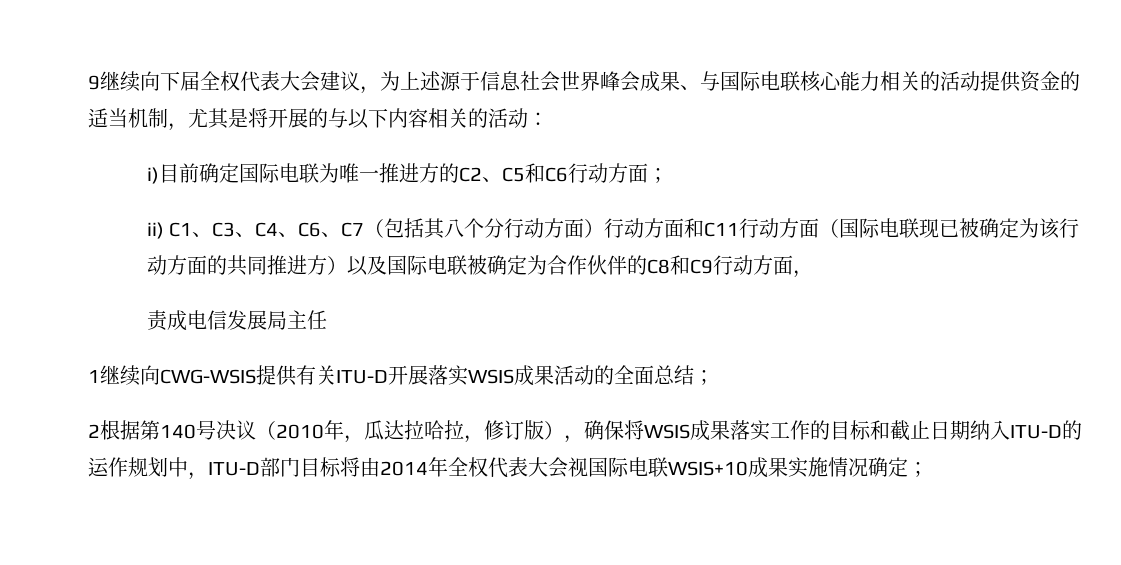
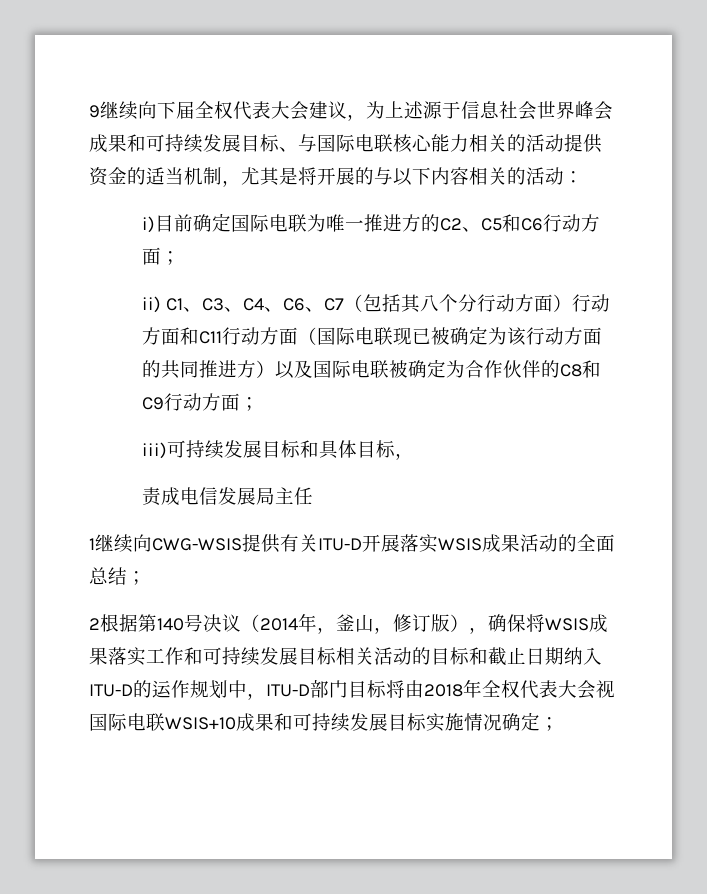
(680, 81) none -> [127,134,279,153] 和可持续发展目标
(793, 265) none -> [239,397,259,411] [141,440,395,459] ； // iii)可持续发展目标和具体目标
[276,420,464,443] 2010年，瓜达拉哈拉 -> [260,613,374,634] 2014年，釜山
(810, 430) none -> [184,647,412,666] 和可持续发展目标相关活动
[380,461,428,476] 2014 -> [424,684,463,697] 2018
(788, 467) none -> [274,713,426,732] 和可持续发展目标

